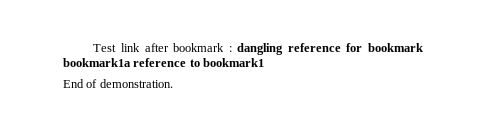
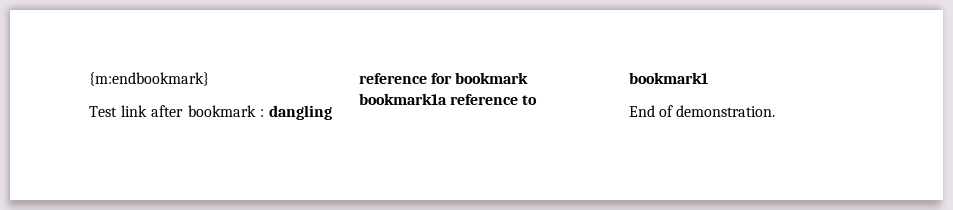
(93, 48) none -> [89,72,209,86] {m:endbookmark} //

